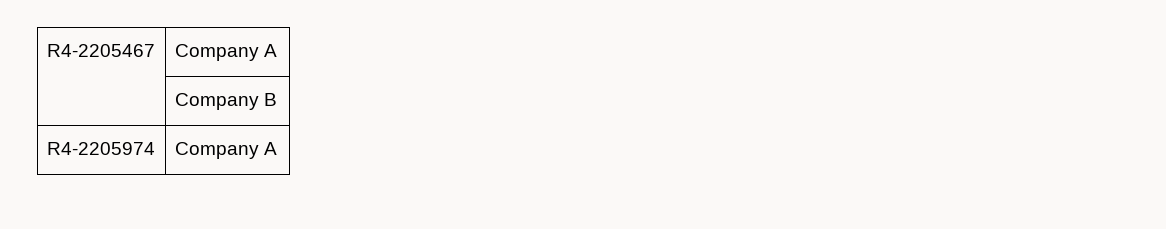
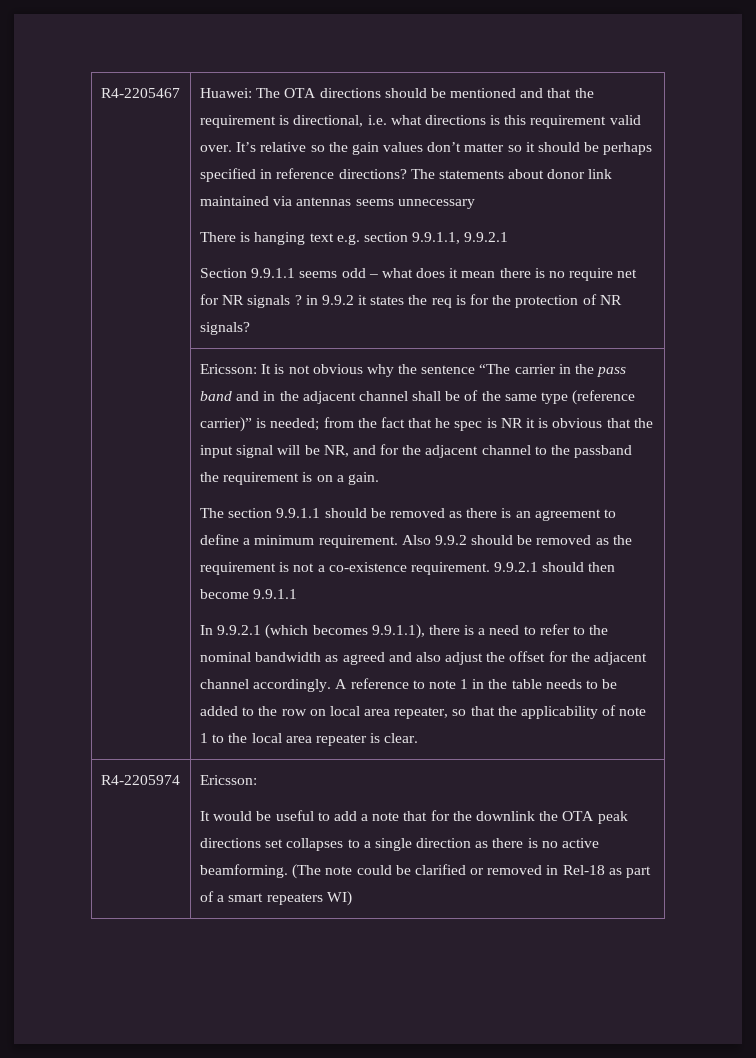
[174,44,277,61] [174,93,277,110] [46,142,155,155] [174,142,277,159] Company A // | Company B // R4-2205974 | Company A -> [199,88,594,98] [199,115,641,128] [199,142,653,155] [199,168,613,182] [199,196,475,209] [199,232,509,245] [199,268,638,281] [199,294,622,308] [199,322,250,335] [199,364,627,377] [199,390,636,405] [199,417,653,432] [199,444,633,458] [199,472,379,485] [199,508,617,521] [199,534,632,548] [199,562,616,575] [199,589,298,599] [199,624,609,639] [199,651,648,665] [199,678,618,692] [199,705,647,719] [199,733,419,746] [100,775,180,785] [199,775,257,785] [199,810,628,824] [199,838,600,851] [199,864,652,879] [199,891,352,906] Huawei: The OTA directions should be mentioned and that the requirement is directional, i.e. what directions is this requirement valid over. It’s relative so the gain values don’t matter so it should be perhaps specified in reference directions? The statements about donor link maintained via antennas seems unnecessary // There is hanging text e.g. section 9.9.1.1, 9.9.2.1 // Section 9.9.1.1 seems odd – what does it mean there is no require net for NR signals ? in 9.9.2 it states the req is for the protection of NR signals? // | Ericsson: It is not obvious why the sentence “The carrier in the pass band and in the adjacent channel shall be of the same type (reference carrier)” is needed; from the fact that he spec is NR it is obvious that the input signal will be NR, and for the adjacent channel to the passband the requirement is on a gain. // The section 9.9.1.1 should be removed as there is an agreement to define a minimum requirement. Also 9.9.2 should be removed as the requirement is not a co-existence requirement. 9.9.2.1 should then become 9.9.1.1 // In 9.9.2.1 (which becomes 9.9.1.1), there is a need to refer to the nominal bandwidth as agreed and also adjust the offset for the adjacent channel accordingly. A reference to note 1 in the table needs to be added to the row on local area repeater, so that the applicability of note 1 to the local area repeater is clear. // R4-2205974 | Ericsson: // It would be useful to add a note that for the downlink the OTA peak directions set collapses to a single direction as there is no active beamforming. (The note could be clarified or removed in Rel-18 as part of a smart repeaters WI)

